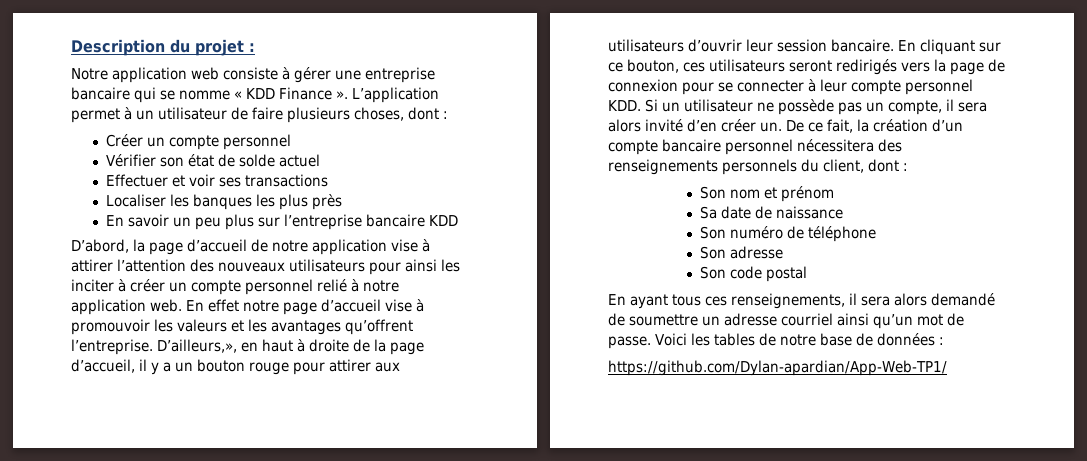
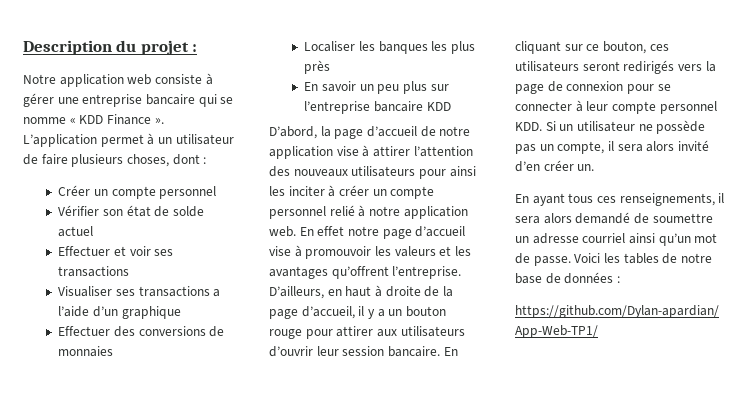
(328, 180) none -> [58,286,221,297] [58,306,181,319] [58,326,225,337] [58,346,114,357] // Visualiser ses transactions a l’aide d’un graphique // Effectuer des conversions de monnaies
[157,339,237,353] D’ailleurs,», -> [269,286,324,299] D’ailleurs,
[786,119,963,133] [608,139,902,155] [608,159,908,175] [699,186,834,202] [699,206,843,219] [699,226,876,242] [699,246,783,259] [699,266,807,282] De ce fait, la création d’un compte bancaire personnel nécessitera des renseignements personnels du client, dont : // Son nom et prénom // Sa date de naissance // Son numéro de téléphone // Son adresse // Son code postal -> (595, 167) none

